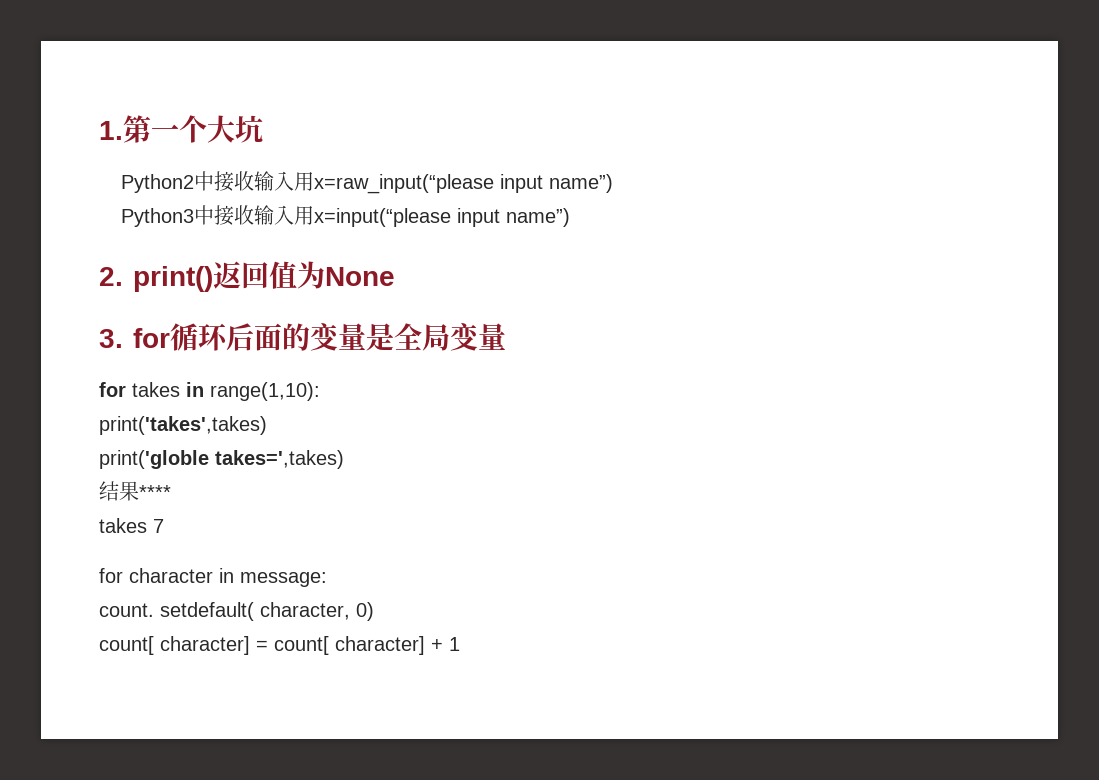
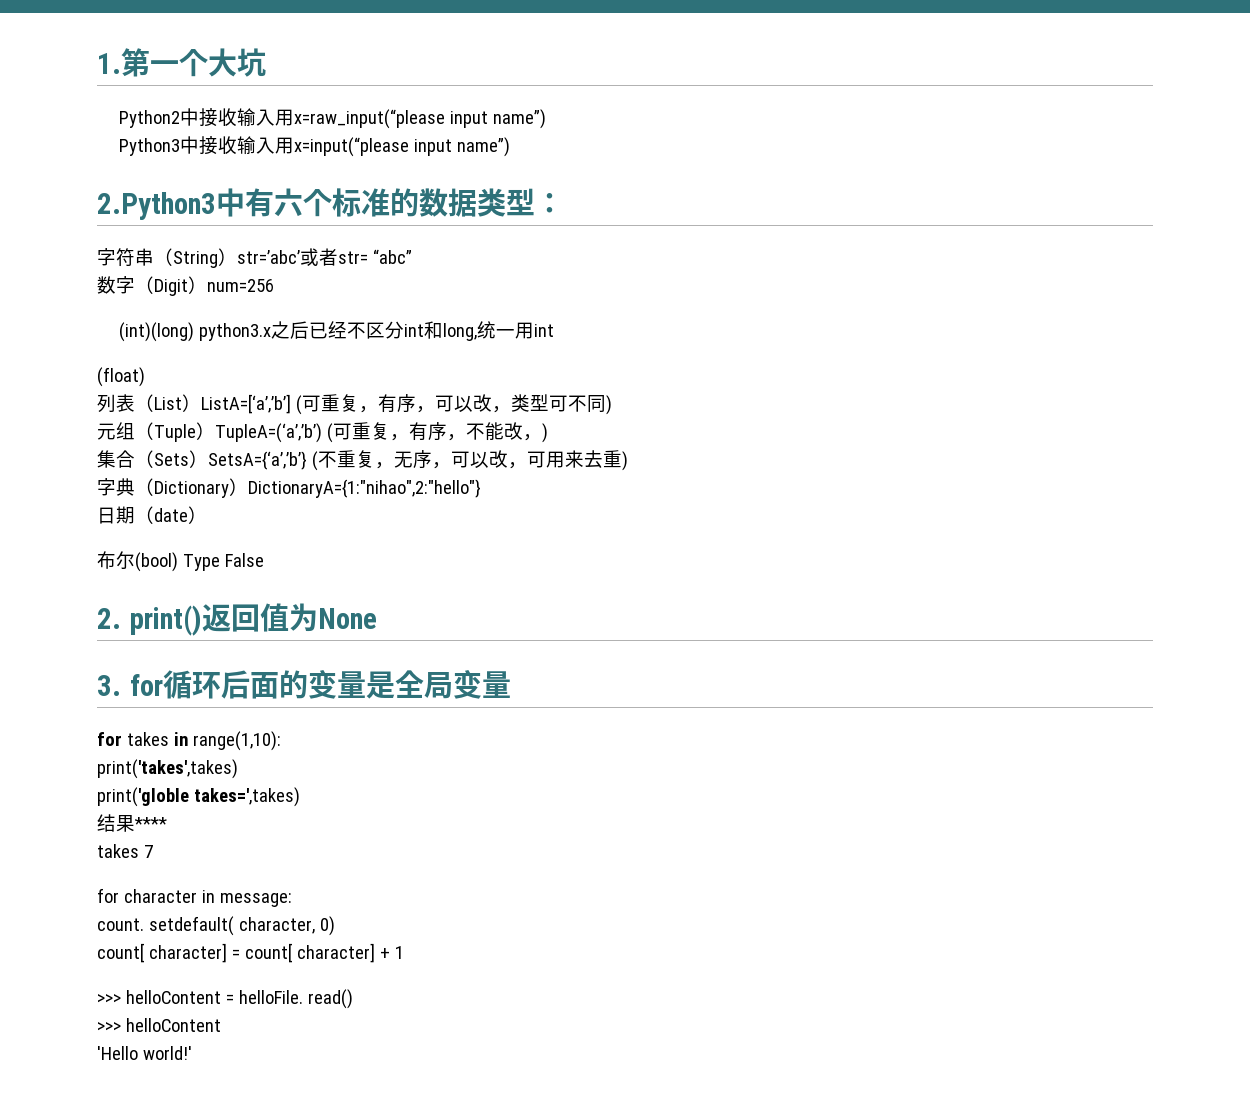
(571, 217) none -> [97,188,564,220] [97,248,412,268] [97,276,274,296] [119,321,555,342] [97,367,145,387] [97,394,612,415] [97,422,548,443] [97,450,628,471] [97,478,481,498] [97,506,207,524] [97,551,264,572] // 2.Python3中有六个标准的数据类型： // 字符串（String）str=’abc’或者str= “abc” // 数字（Digit）num=256 // (int)(long) python3.x之后已经不区分int和long,统一用int // (float) // 列表（List）ListA=[‘a’,’b’] (可重复，有序，可以改，类型可不同) // 元组（Tuple）TupleA=(‘a’,’b’) (可重复，有序，不能改，) // 集合（Sets）SetsA={‘a’,’b’} (不重复，无序，可以改，可用来去重) // 字典（Dictionary）DictionaryA={1:"nihao",2:"hello"} // 日期（date） // 布尔(bool) Type False
(460, 644) none -> [97,989,353,1009] [97,1018,221,1032] [97,1046,192,1060] // >>> helloContent = helloFile. read() // >>> helloContent // 'Hello world!'

